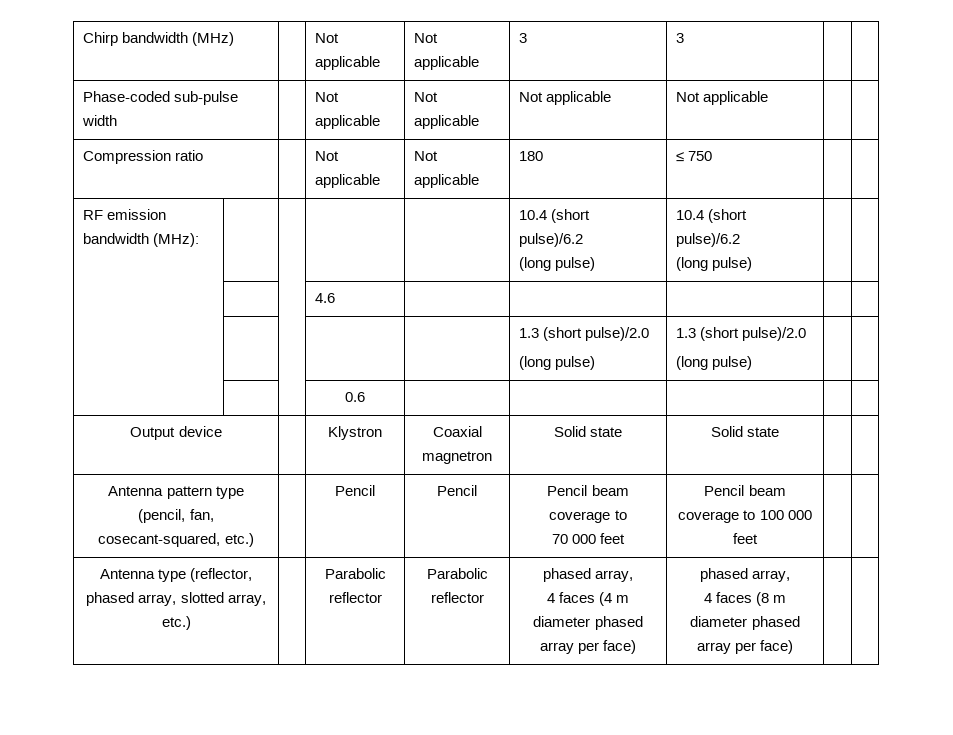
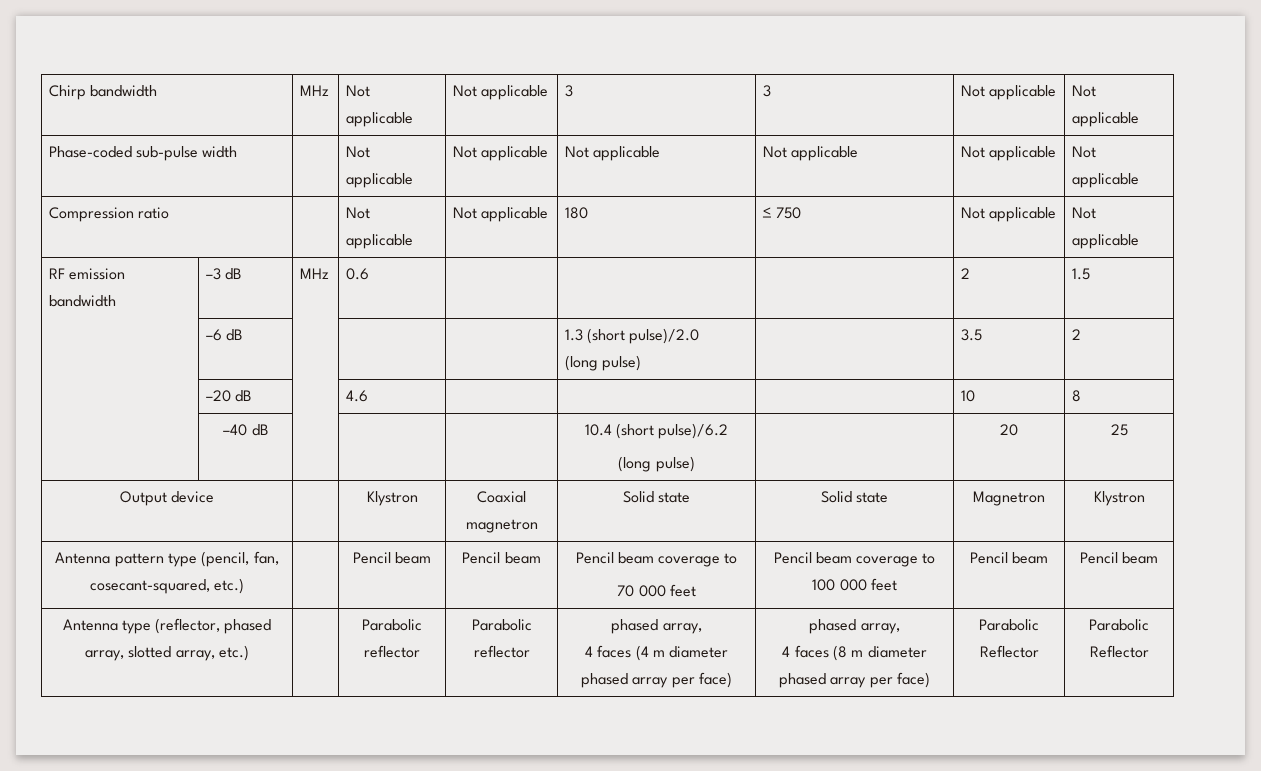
[192,32,235,46] (MHz) | -> [299,85,329,96] | MHz
(685, 38) | -> [960,85,1057,100] [1071,85,1096,97] [1071,112,1139,127] Not applicable | Not applicable
(769, 98) | -> [960,146,1057,161] [1071,146,1096,158] [1071,173,1139,188] Not applicable | Not applicable
(713, 156) | -> [960,207,1057,222] [1071,207,1096,219] [1071,234,1139,249] Not applicable | Not applicable
[153,233,200,247] [519,209,591,223] [519,233,584,247] [519,257,596,271] [676,209,748,223] [676,233,741,247] [676,257,753,271] [315,293,336,303] [519,327,650,341] [519,356,596,370] [676,327,807,341] [676,356,753,370] [345,392,365,402] (MHz): | | | | | 10.4 (short pulse)/6.2 // (long pulse) | 10.4 (short pulse)/6.2 // (long pulse) | | // | | | 4.6 | | | | | // | | | | | 1.3 (short pulse)/2.0 // (long pulse) | 1.3 (short pulse)/2.0 // (long pulse) | | // | | | 0.6 | | | | | -> [205,268,242,280] [299,268,329,279] [345,268,369,280] [960,268,970,279] [1071,268,1090,280] [205,329,243,341] [564,328,700,344] [564,355,642,371] [960,329,982,341] [1071,329,1081,340] [205,390,252,402] [345,390,368,402] [960,390,975,402] [1071,390,1081,402] [223,424,268,436] [584,423,729,439] [618,456,695,472] [1000,424,1018,436] [1110,424,1128,436] | –3 dB | MHz | 0.6 | | | | 2 | 1.5 // | –6 dB | | | | 1.3 (short pulse)/2.0 // (long pulse) | | 3.5 | 2 // | –20 dB | | 4.6 | | | | 10 | 8 // | –40 dB | | | | 10.4 (short pulse)/6.2 // (long pulse) | | 20 | 25
(780, 432) | -> [973,491,1045,506] [1093,491,1145,506] Magnetron | Klystron
[437,485,477,496] | Pencil -> [395,552,432,564] [462,552,541,564] beam | Pencil beam
(758, 538) | -> [969,552,1049,564] [1079,552,1159,564] Pencil beam | Pencil beam
(794, 647) | -> [979,619,1039,631] [979,645,1039,658] [1089,619,1149,631] [1089,645,1149,658] Parabolic Reflector | Parabolic Reflector

